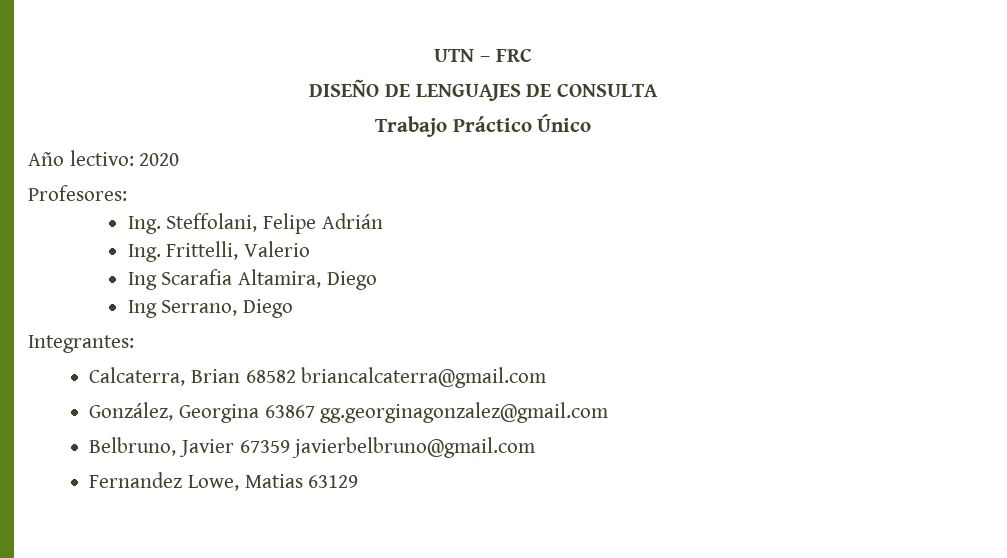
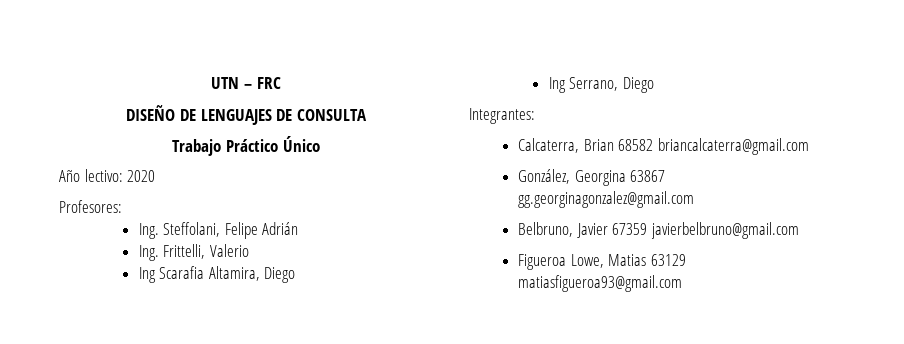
[89,472,183,488] Fernandez -> [518,254,567,270] Figueroa
(359, 481) none -> [518,275,683,292] matiasfigueroa93@gmail.com

